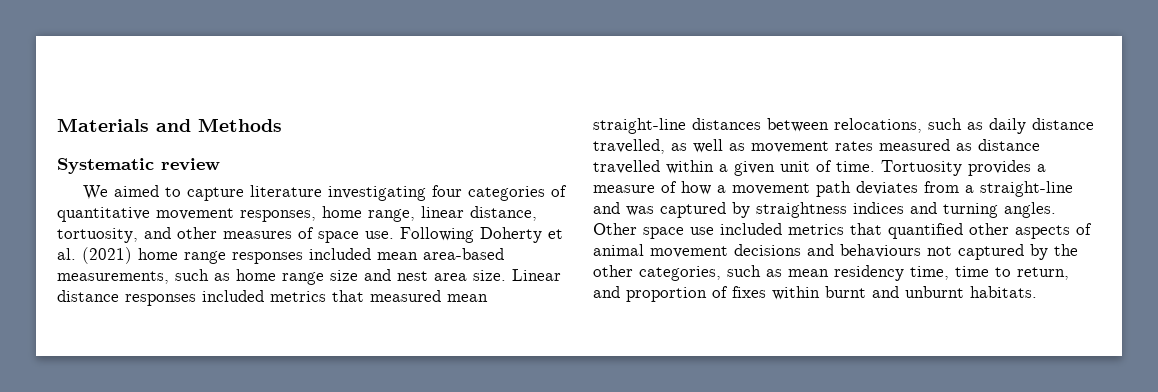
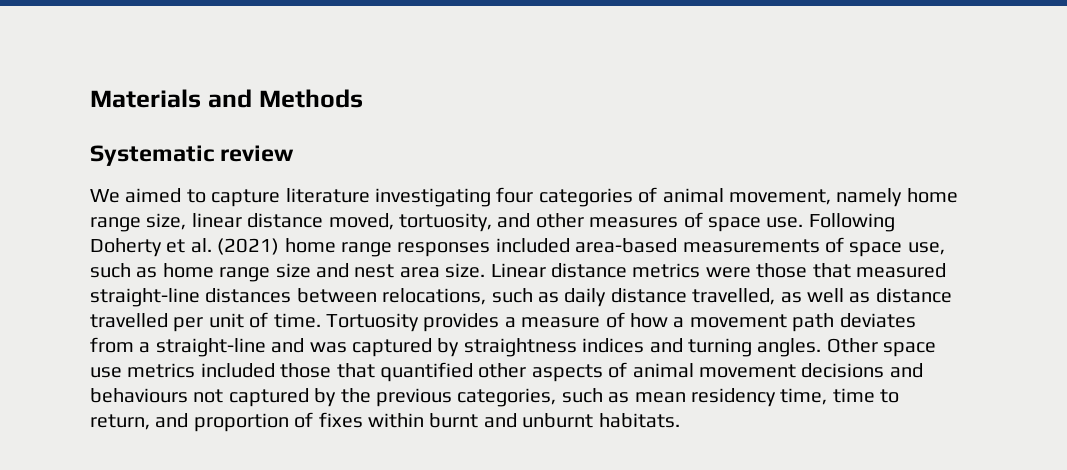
[57,206,537,222] quantitative movement responses, home range, linear distance, -> [662,188,958,207] [90,213,394,232] animal movement, namely home range size, linear distance moved,
[377,248,504,260] [57,271,169,284] mean area-based measurements, -> [575,237,945,257] area-based measurements of space use,
[125,290,326,306] responses included metrics -> [632,263,808,278] metrics were those
[447,294,488,302] mean -> (946, 270) none
[751,139,1040,153] [593,160,775,176] movement rates measured as distance travelled within a given -> [875,288,952,303] [90,313,204,332] distance travelled per
[720,223,844,235] included metrics -> [127,363,332,378] metrics included those
[593,265,633,277] other -> [376,388,452,407] previous

